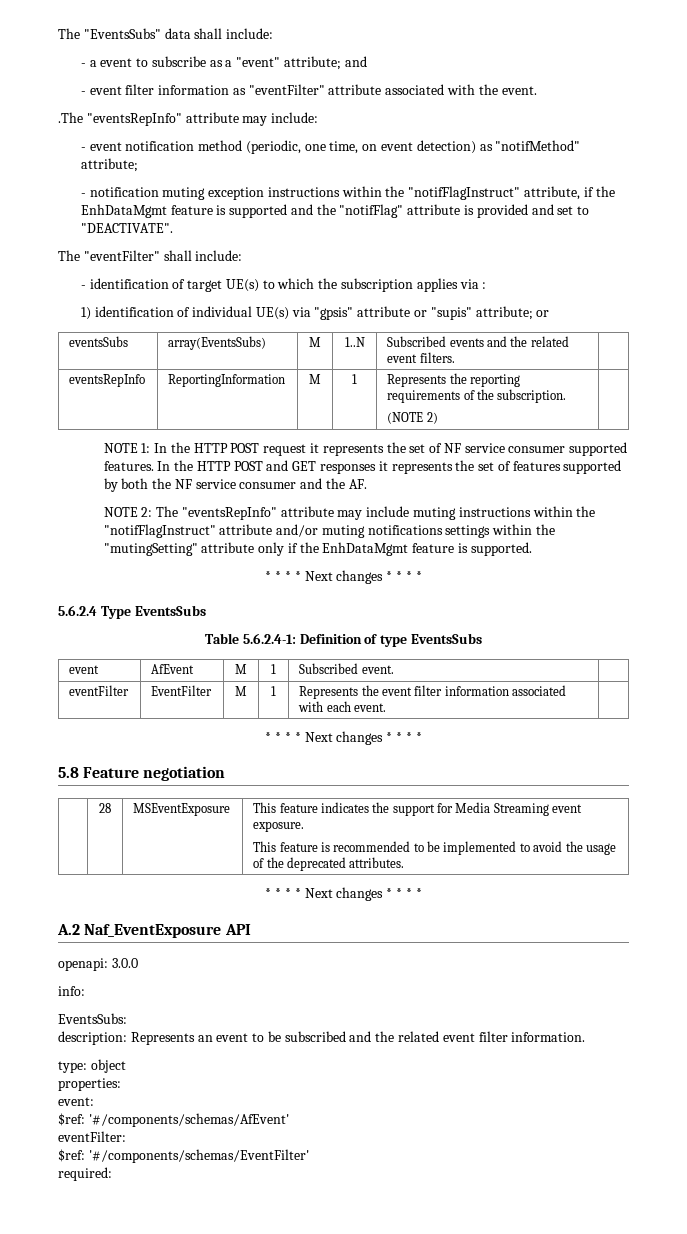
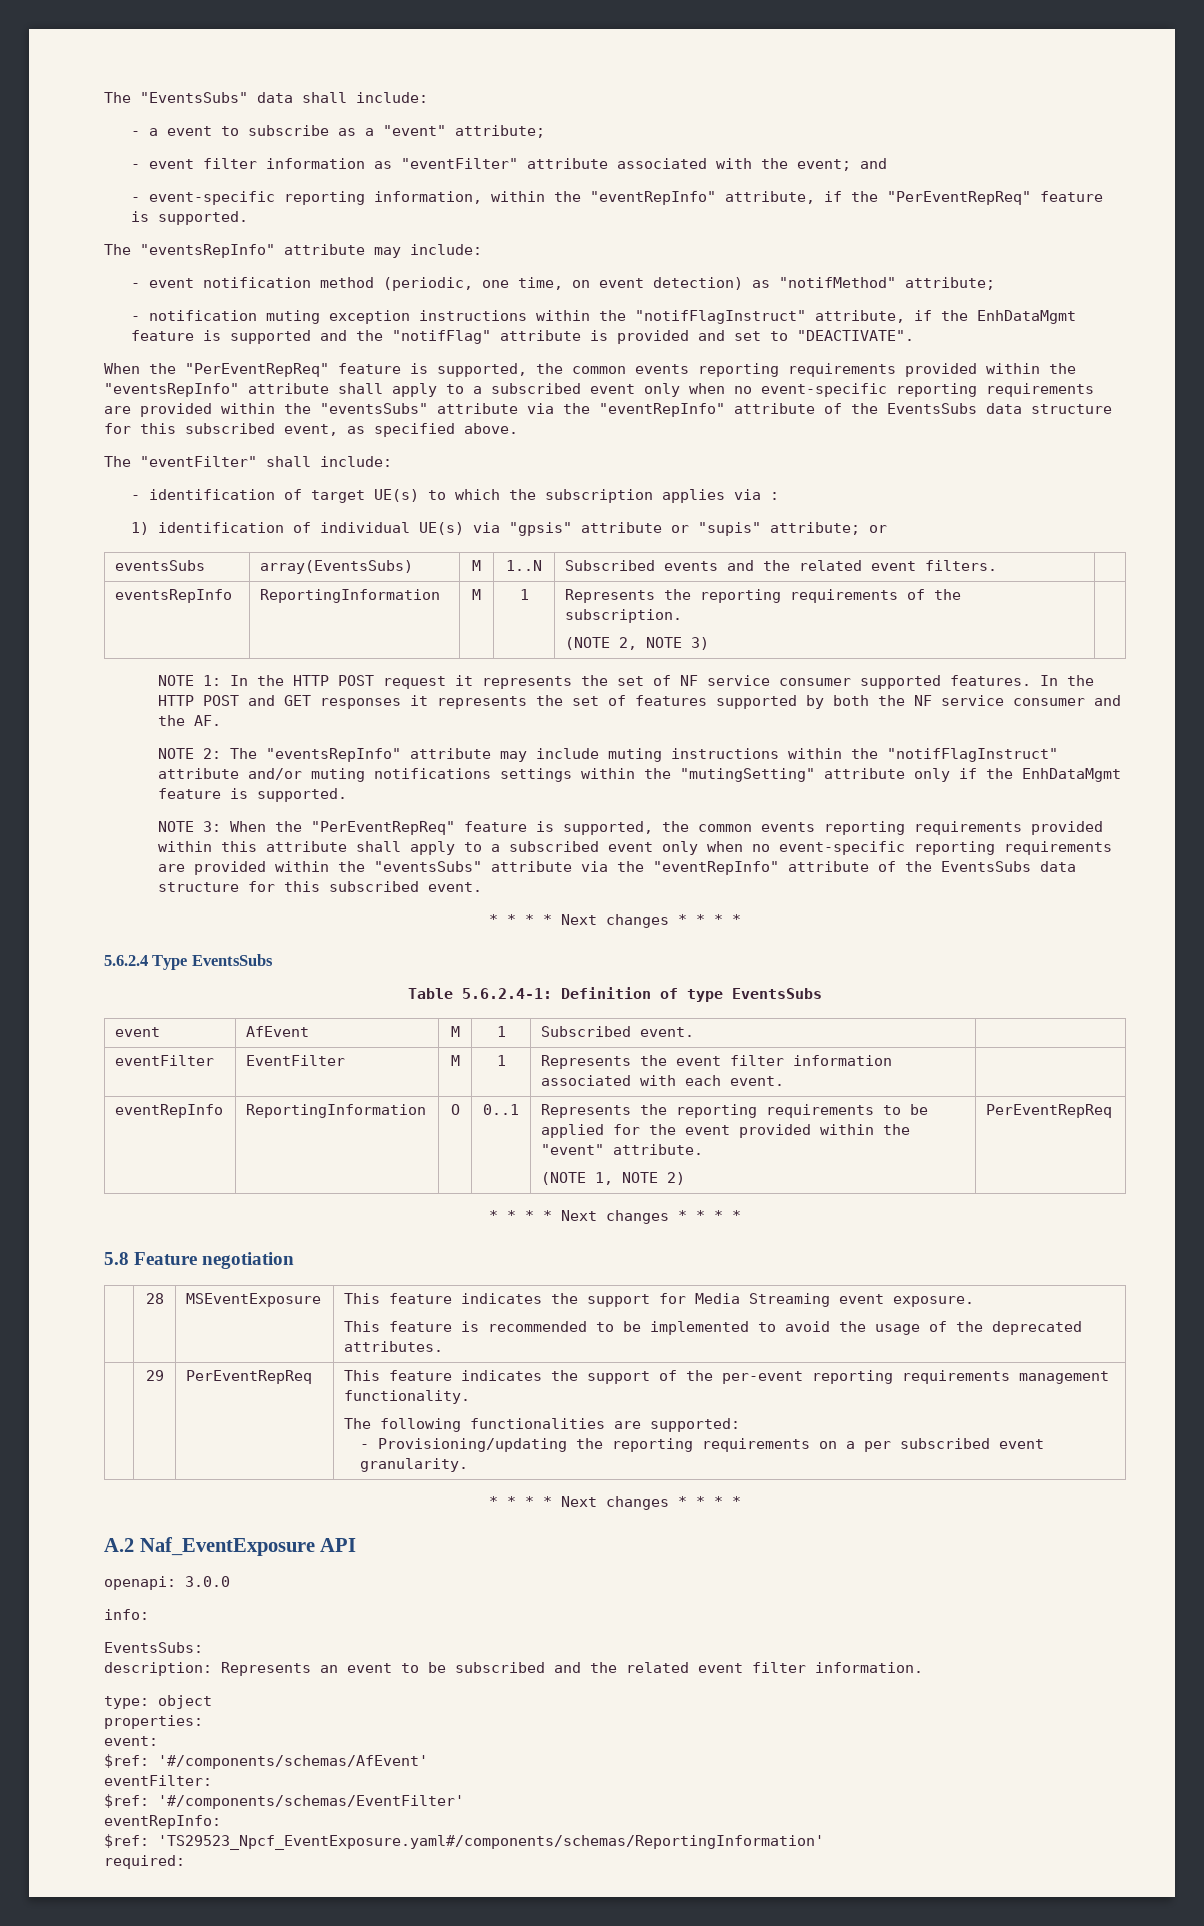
[344,56,367,67] and -> (545, 131) none
[501,86,537,95] [58,112,83,123] event. // .The -> [796,158,887,171] [130,191,1103,205] [130,211,248,225] [104,244,131,255] event; and // - event-specific reporting information, within the "eventRepInfo" attribute, if the "PerEventRepReq" feature is supported. // The
(173, 228) none -> [104,363,1076,377] [104,383,1094,397] [104,403,1112,417] [104,423,518,437] // When the "PerEventRepReq" feature is supported, the common events reporting requirements provided within the "eventsRepInfo" attribute shall apply to a subscribed event only when no event-specific reporting requirements are provided within the "eventsSubs" attribute via the "eventRepInfo" attribute of the EventsSubs data structure for this subscribed event, as specified above.
[426,412,438,424] 2) -> [619,637,710,650] 2, NOTE 3)
(532, 549) none -> [157,821,1103,835] [157,841,1112,855] [157,861,1076,875] [157,881,482,892] // NOTE 3: When the "PerEventRepReq" feature is supported, the common events reporting requirements provided within this attribute shall apply to a subscribed event only when no event-specific reporting requirements are provided within the "eventsSubs" attribute via the "eventRepInfo" attribute of the EventsSubs data structure for this subscribed event.
(386, 707) none -> [115,1104,224,1118] [246,1104,427,1118] [450,1104,460,1115] [483,1104,519,1115] [541,1104,929,1118] [541,1124,911,1138] [541,1144,704,1155] [541,1172,686,1185] [986,1104,1113,1118] // eventRepInfo | ReportingInformation | O | 0..1 | Represents the reporting requirements to be applied for the event provided within the "event" attribute. // (NOTE 1, NOTE 2) | PerEventRepReq
(405, 862) none -> [145,1370,164,1381] [186,1370,313,1384] [344,1370,1110,1384] [344,1390,471,1404] [344,1418,741,1432] [360,1438,1045,1452] [360,1458,469,1472] // | 29 | PerEventRepReq | This feature indicates the support of the per-event reporting requirements management functionality. // The following functionalities are supported: // - Provisioning/updating the reporting requirements on a per subscribed event granularity.
(309, 1156) none -> [104,1815,221,1829] [104,1834,824,1850] // eventRepInfo: // $ref: 'TS29523_Npcf_EventExposure.yaml#/components/schemas/ReportingInformation'

